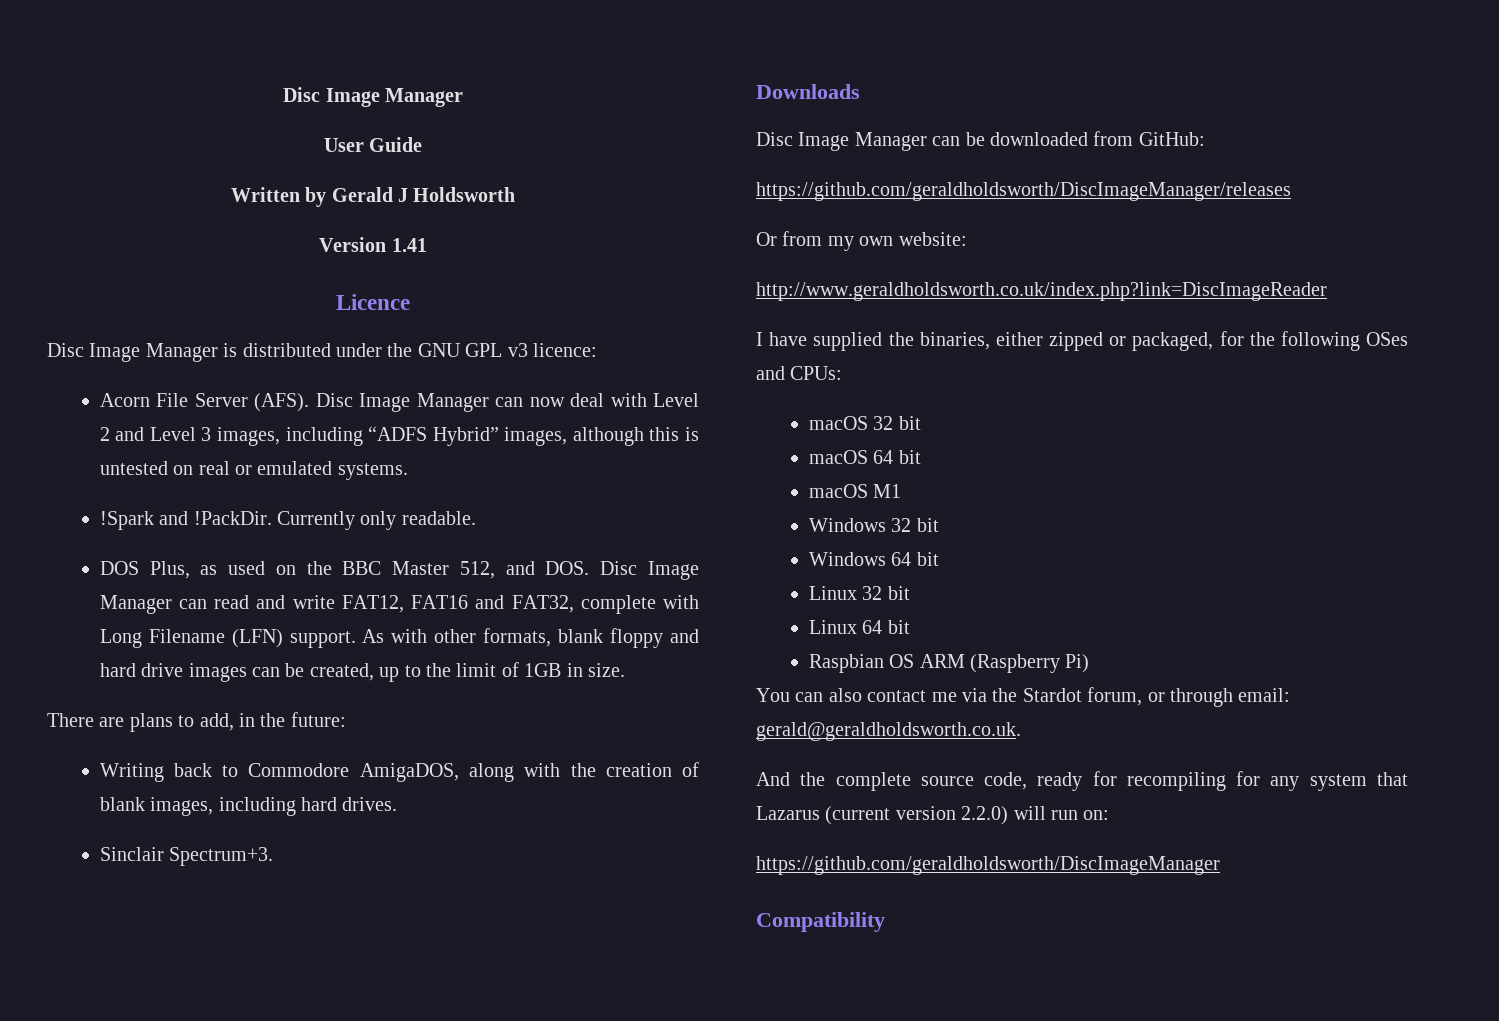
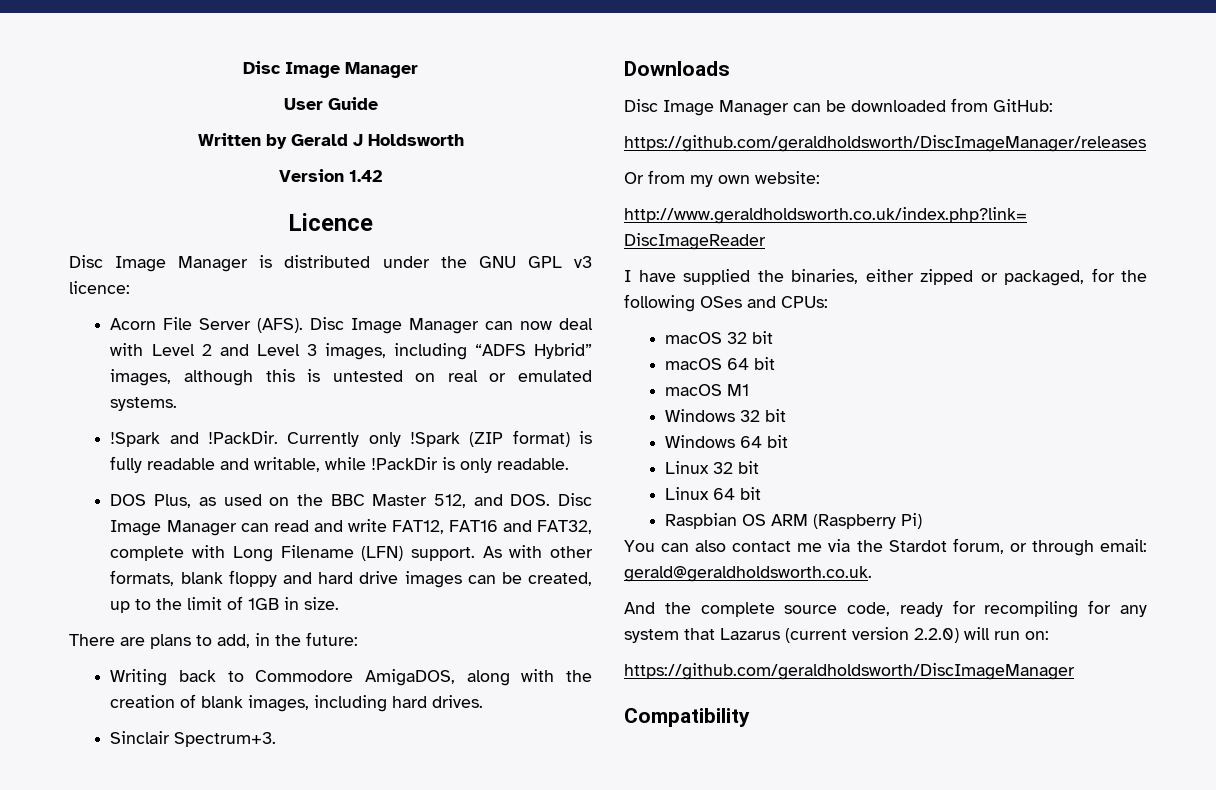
[391,238,427,252] 1.41 -> [348,170,383,182] 1.42
(397, 520) none -> [410,430,592,447] [110,456,493,473] !Spark (ZIP format) is fully readable and writable, while !PackDir is only

